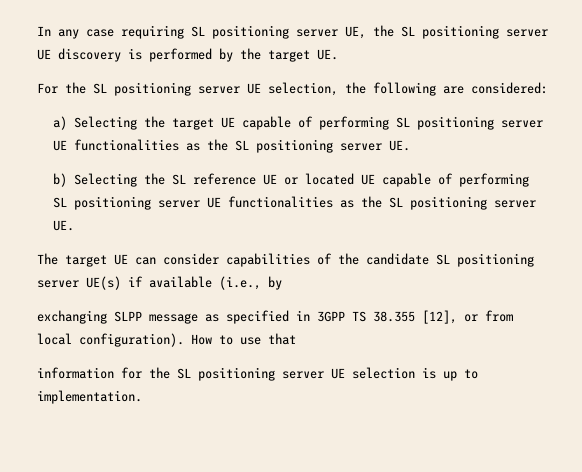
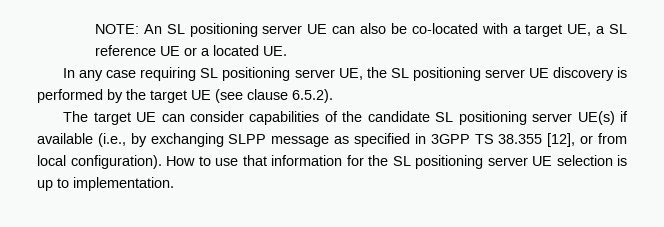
(37, 31) none -> [94,23,628,37] [94,45,287,56] NOTE: An SL positioning server UE can also be co-located with a target UE, a SL reference UE or a located UE. //
[317,49,338,60] [37,82,548,96] [52,116,543,130] [52,139,410,153] [52,173,529,187] [52,196,536,210] [52,220,74,231] UE. // For the SL positioning server UE selection, the following are considered: // a) Selecting the target UE capable of performing SL positioning server UE functionalities as the SL positioning server UE. // b) Selecting the SL reference UE or located UE capable of performing SL positioning server UE functionalities as the SL positioning server UE. -> [191,89,333,103] UE (see clause 6.5.2).
(282, 283) // -> (147, 140) none
(296, 339) // -> (267, 160) none

